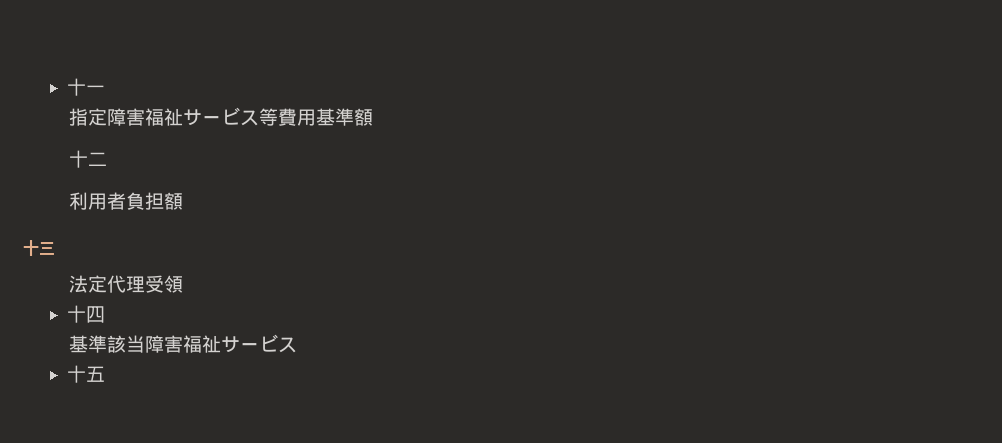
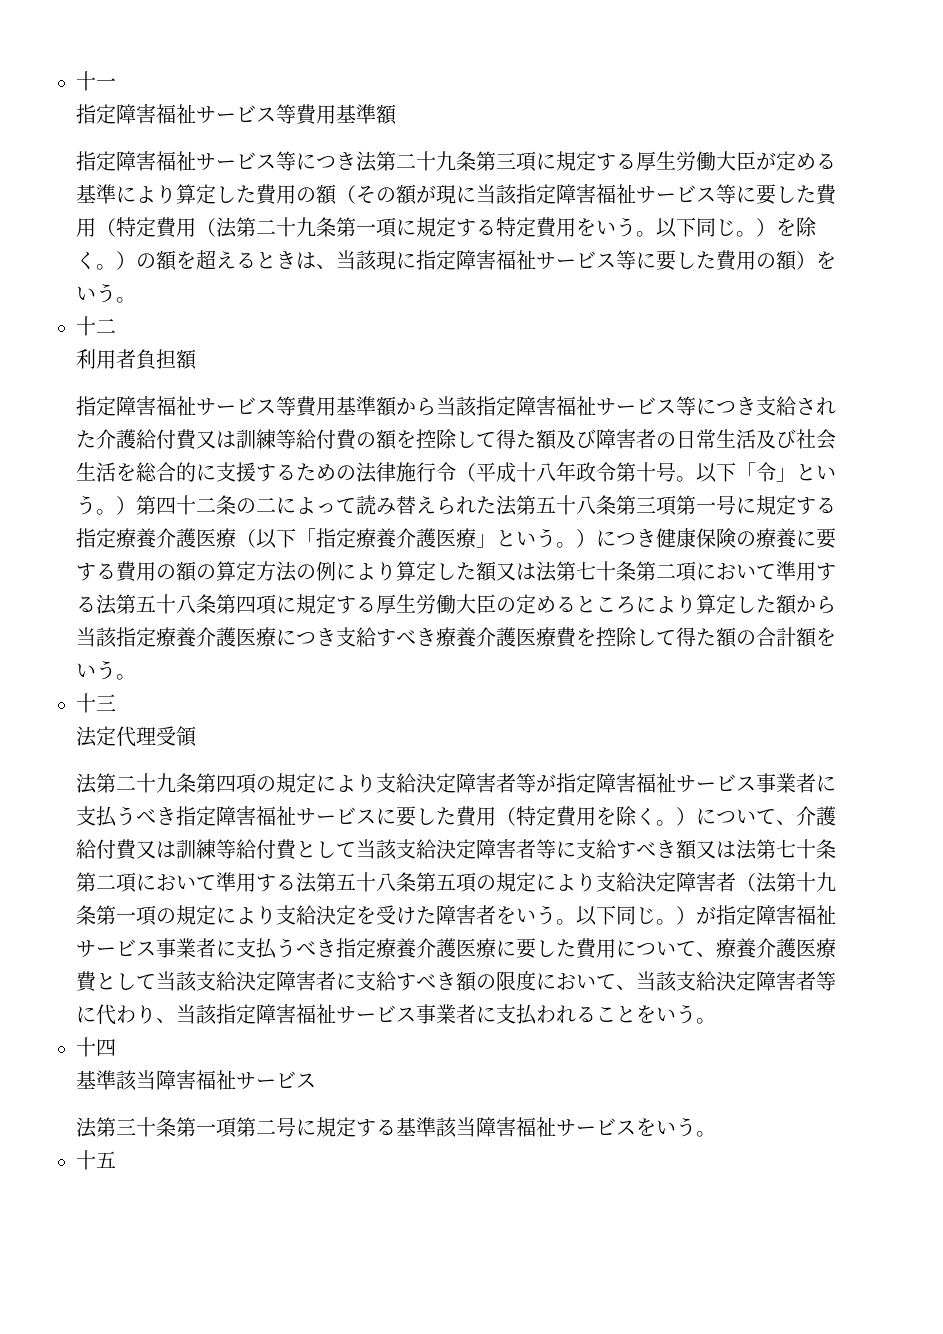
[69,150,108,168] [69,192,184,210] [23,240,55,256] [69,275,184,293] 十二 // 利用者負担額 // 十三 // 法定代理受領 -> [76,151,837,172] [76,184,838,205] [76,217,818,238] [76,250,837,271] [76,283,137,303] [75,316,116,336] [76,349,198,370] [76,396,837,417] [76,429,837,450] [76,462,837,483] [76,495,837,516] [76,528,837,549] [76,561,837,582] [76,594,837,615] [76,627,837,648] [76,660,137,680] [75,693,116,713] [76,726,198,747] [76,773,837,794] [76,806,837,827] [76,839,837,860] [76,872,837,893] [76,905,837,926] [76,938,837,959] [76,970,837,992] [76,1004,717,1025] 指定障害福祉サービス等につき法第二十九条第三項に規定する厚生労働大臣が定める基準により算定した費用の額（その額が現に当該指定障害福祉サービス等に要した費用（特定費用（法第二十九条第一項に規定する特定費用をいう。以下同じ。）を除く。）の額を超えるときは、当該現に指定障害福祉サービス等に要した費用の額）をいう。 // 十二 // 利用者負担額 // 指定障害福祉サービス等費用基準額から当該指定障害福祉サービス等につき支給された介護給付費又は訓練等給付費の額を控除して得た額及び障害者の日常生活及び社会生活を総合的に支援するための法律施行令（平成十八年政令第十号。以下「令」という。）第四十二条の二によって読み替えられた法第五十八条第三項第一号に規定する指定療養介護医療（以下「指定療養介護医療」という。）につき健康保険の療養に要する費用の額の算定方法の例により算定した額又は法第七十条第二項において準用する法第五十八条第四項に規定する厚生労働大臣の定めるところにより算定した額から当該指定療養介護医療につき支給すべき療養介護医療費を控除して得た額の合計額をいう。 // 十三 // 法定代理受領 // 法第二十九条第四項の規定により支給決定障害者等が指定障害福祉サービス事業者に支払うべき指定障害福祉サービスに要した費用（特定費用を除く。）について、介護給付費又は訓練等給付費として当該支給決定障害者等に支給すべき額又は法第七十条第二項において準用する法第五十八条第五項の規定により支給決定障害者（法第十九条第一項の規定により支給決定を受けた障害者をいう。以下同じ。）が指定障害福祉サービス事業者に支払うべき指定療養介護医療に要した費用について、療養介護医療費として当該支給決定障害者に支給すべき額の限度において、当該支給決定障害者等に代わり、当該指定障害福祉サービス事業者に支払われることをいう。
(298, 345) none -> [76,1117,717,1138] // 法第三十条第一項第二号に規定する基準該当障害福祉サービスをいう。

